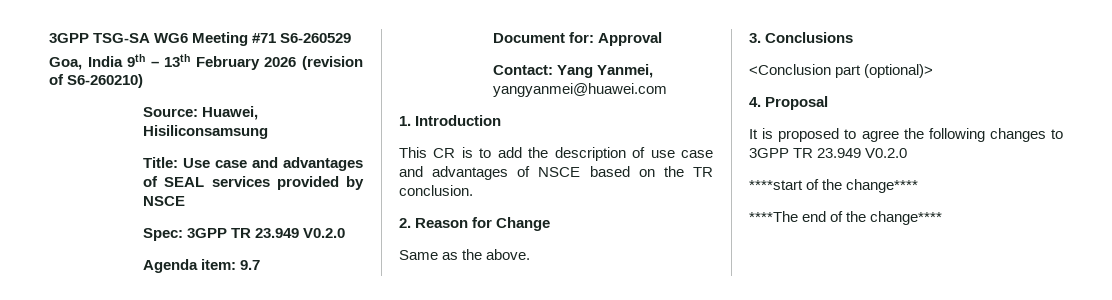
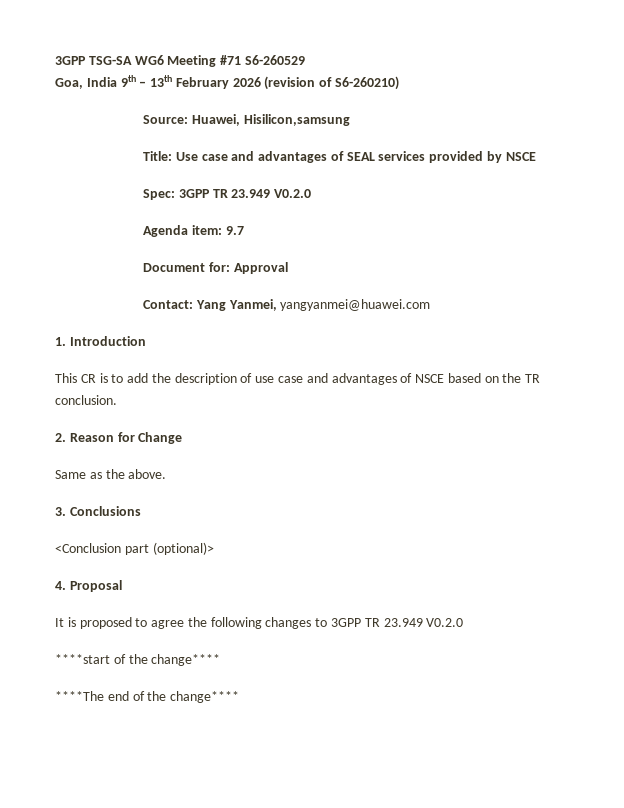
[143,125,269,139] Hisiliconsamsung -> [243,114,350,126] Hisilicon,samsung

